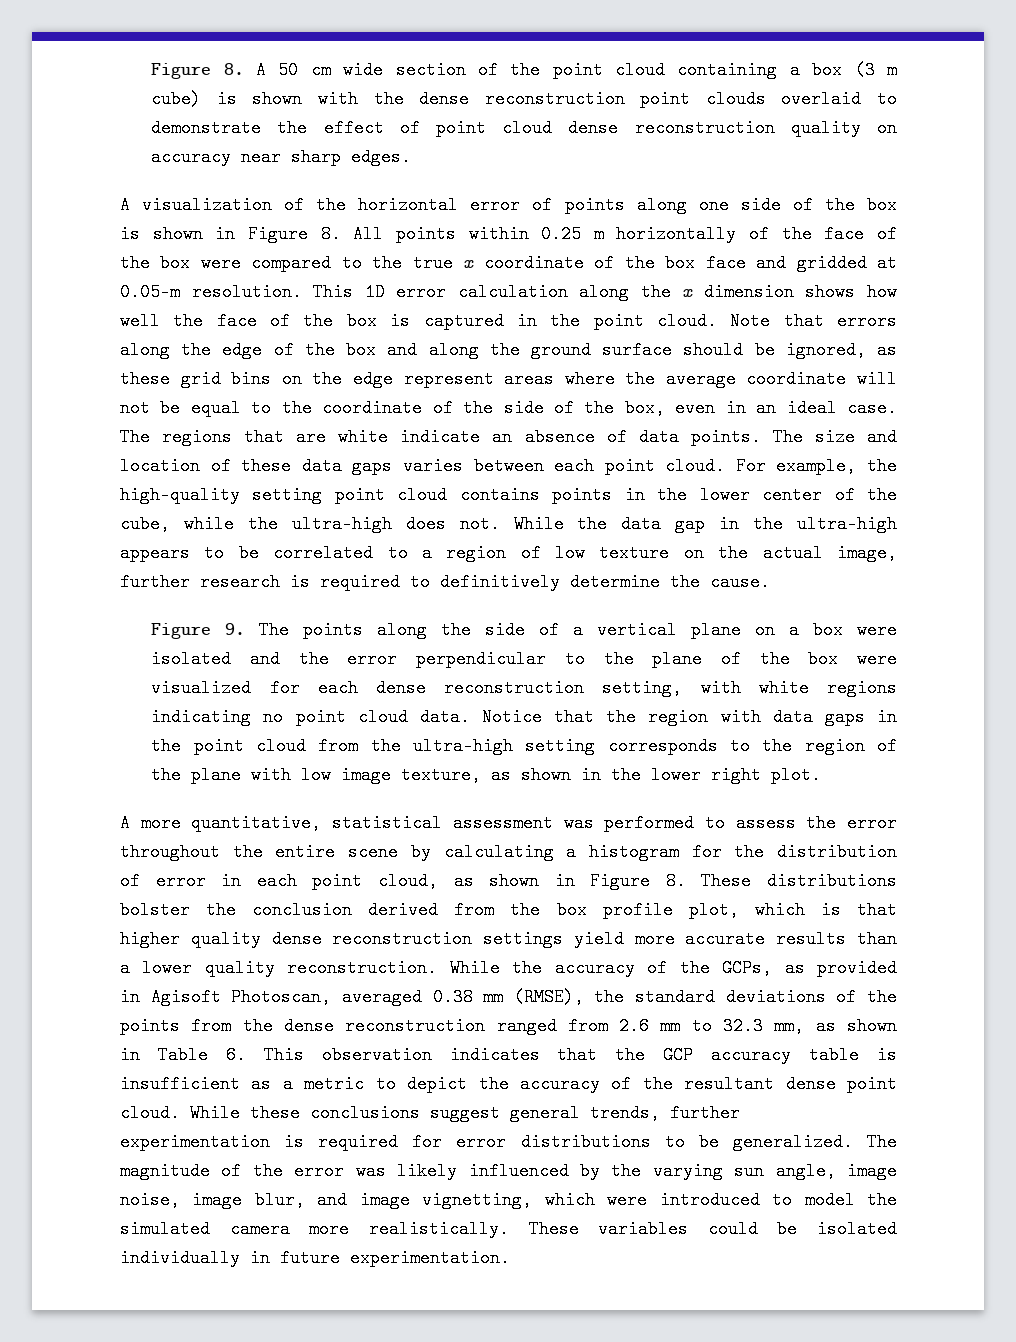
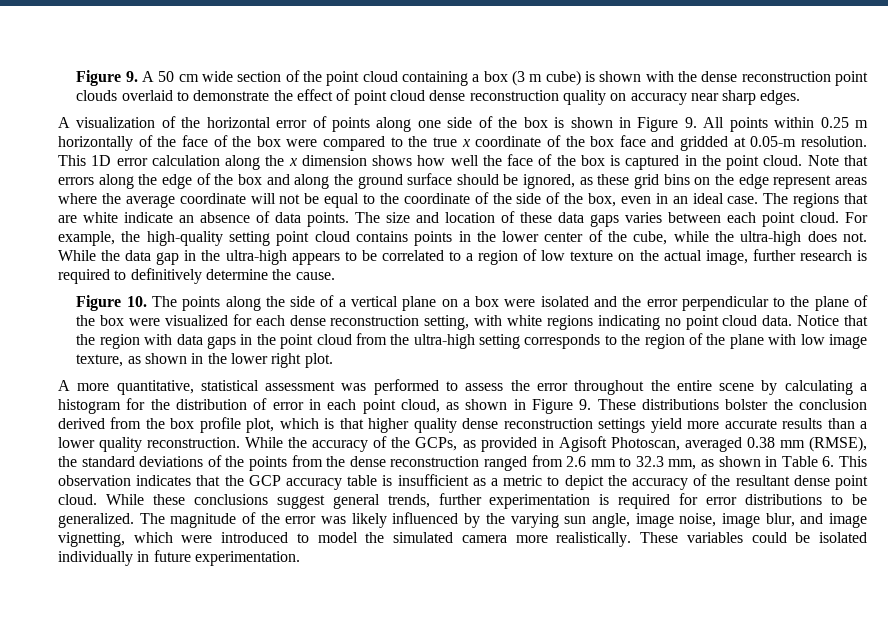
[151,63,244,79] Figure 8. -> [76,70,138,86] Figure 9.
[320,225,341,243] 8. -> [684,117,697,128] 9.
[225,623,246,635] 9. -> [126,296,147,307] 10.
[665,872,686,890] 8. -> [579,399,592,410] 9.

